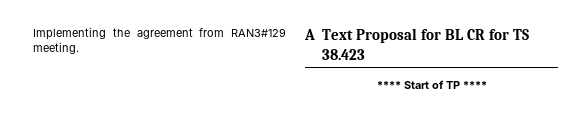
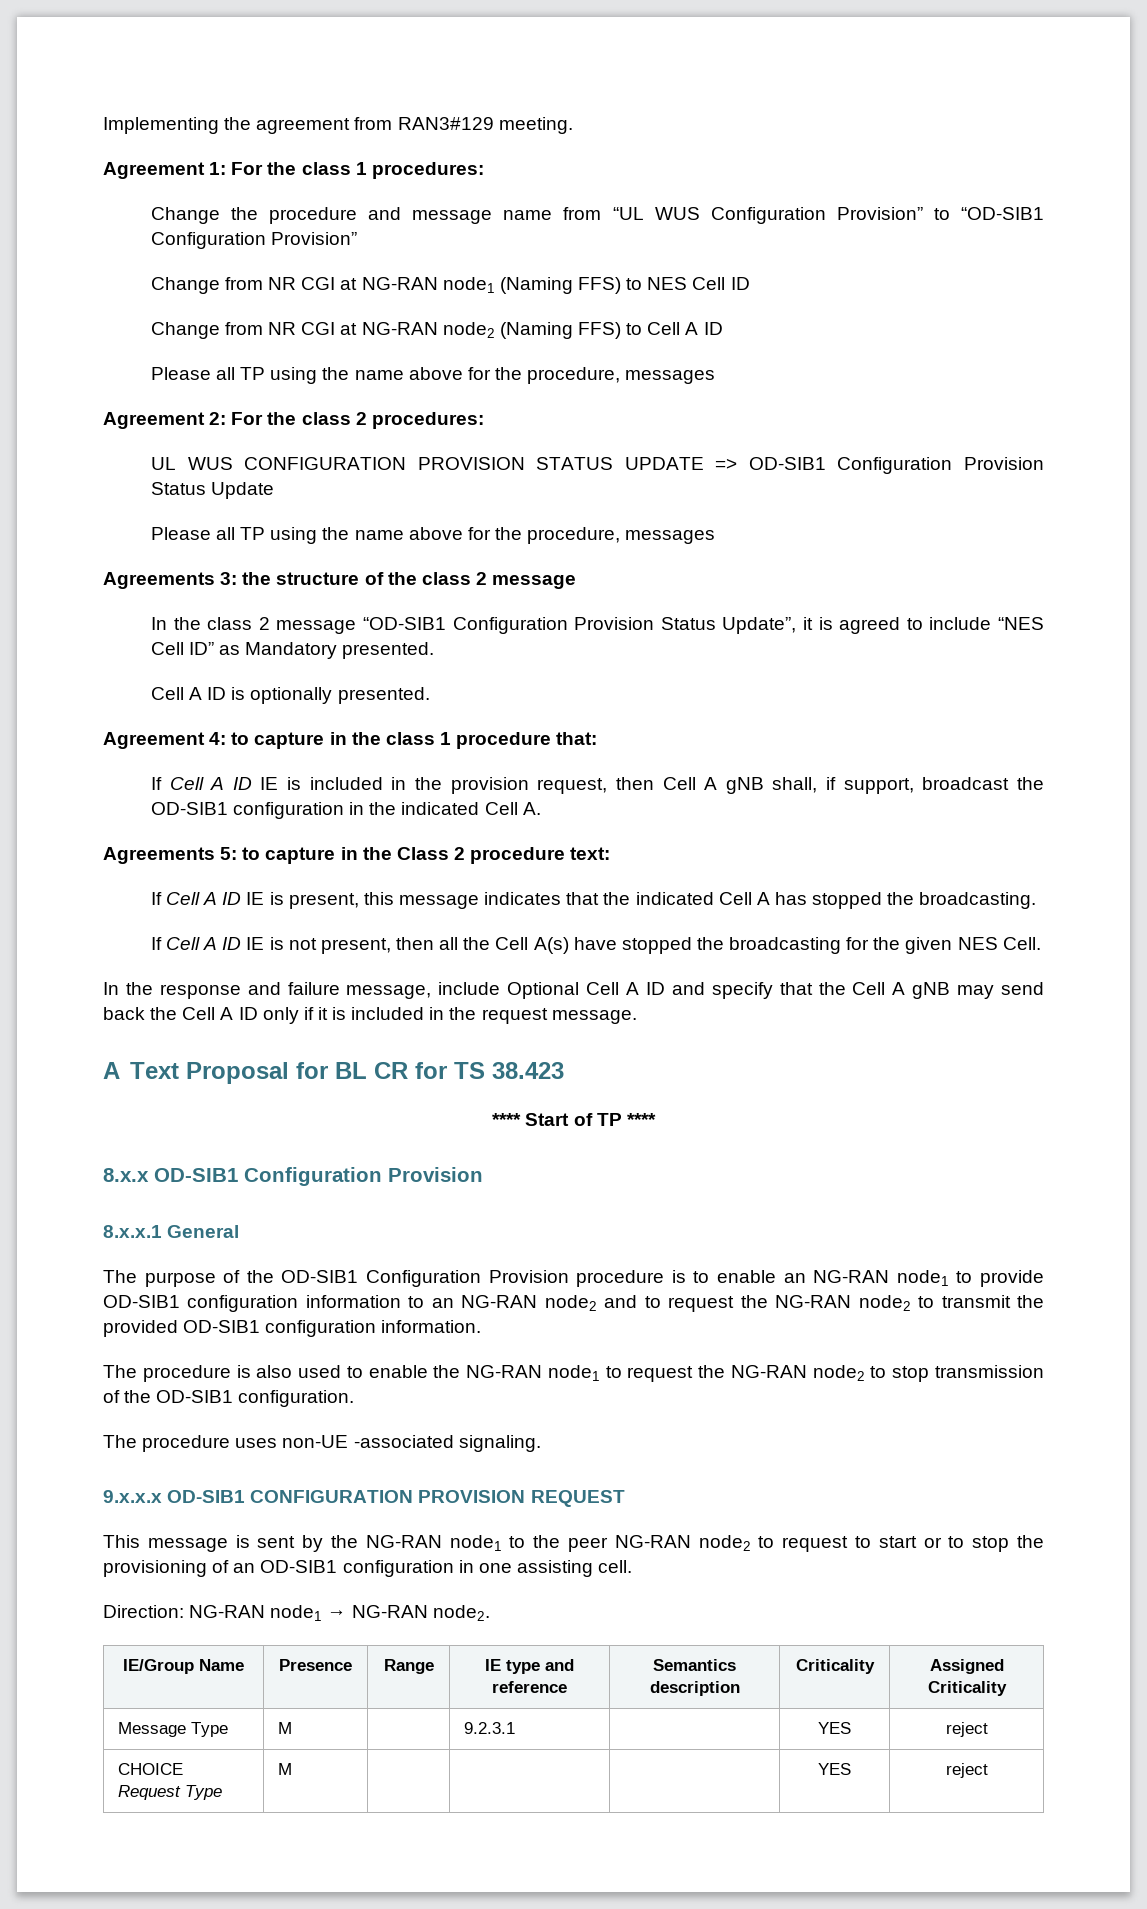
(79, 48) none -> [103,162,484,179] [150,207,1045,224] [150,232,358,249] [150,277,750,294] [150,322,723,339] [150,367,716,384] [103,412,484,429] [150,457,1044,474] [150,482,275,499] [150,527,716,544] [103,572,577,589] [150,617,1044,634] [150,642,435,659] [150,687,430,704] [103,732,598,749] [150,777,1044,794] [150,802,541,819] [103,847,611,864] [150,892,1037,909] [150,937,1041,954] [103,982,1045,999] [103,1007,637,1024] // Agreement 1: For the class 1 procedures: // Change the procedure and message name from “UL WUS Configuration Provision” to “OD-SIB1 Configuration Provision” // Change from NR CGI at NG-RAN node1 (Naming FFS) to NES Cell ID // Change from NR CGI at NG-RAN node2 (Naming FFS) to Cell A ID // Please all TP using the name above for the procedure, messages // Agreement 2: For the class 2 procedures: // UL WUS CONFIGURATION PROVISION STATUS UPDATE => OD-SIB1 Configuration Provision Status Update // Please all TP using the name above for the procedure, messages // Agreements 3: the structure of the class 2 message // In the class 2 message “OD-SIB1 Configuration Provision Status Update”, it is agreed to include “NES Cell ID” as Mandatory presented. // Cell A ID is optionally presented. // Agreement 4: to capture in the class 1 procedure that: // If Cell A ID IE is included in the provision request, then Cell A gNB shall, if support, broadcast the OD-SIB1 configuration in the indicated Cell A. // Agreements 5: to capture in the Class 2 procedure text: // If Cell A ID IE is present, this message indicates that the indicated Cell A has stopped the broadcasting. // If Cell A ID IE is not present, then all the Cell A(s) have stopped the broadcasting for the given NES Cell. // In the response and failure message, include Optional Cell A ID and specify that the Cell A gNB may send back the Cell A ID only if it is included in the request message.
(487, 85) none -> [103,1167,483,1186] [103,1225,240,1238] [103,1270,1045,1287] [103,1295,1044,1312] [103,1320,482,1337] [103,1365,1044,1382] [103,1390,355,1407] [103,1435,541,1452] [103,1490,625,1507] [103,1535,1044,1552] [103,1560,633,1577] [103,1605,490,1621] [123,1659,244,1674] [279,1659,352,1671] [383,1659,434,1674] [485,1659,574,1674] [492,1681,567,1693] [653,1659,736,1671] [649,1681,740,1696] [795,1659,875,1674] [929,1659,1004,1674] [927,1681,1007,1696] [118,1722,229,1737] [278,1722,293,1734] [464,1722,516,1734] [818,1722,851,1734] [945,1722,988,1737] [118,1763,184,1775] [118,1785,223,1800] [278,1763,293,1775] [818,1763,851,1775] [945,1763,988,1778] // 8.x.x OD-SIB1 Configuration Provision // 8.x.x.1 General // The purpose of the OD-SIB1 Configuration Provision procedure is to enable an NG-RAN node1 to provide OD-SIB1 configuration information to an NG-RAN node2 and to request the NG-RAN node2 to transmit the provided OD-SIB1 configuration information. // The procedure is also used to enable the NG-RAN node1 to request the NG-RAN node2 to stop transmission of the OD-SIB1 configuration. // The procedure uses non-UE -associated signaling. // 9.x.x.x OD-SIB1 CONFIGURATION PROVISION REQUEST // This message is sent by the NG-RAN node1 to the peer NG-RAN node2 to request to start or to stop the provisioning of an OD-SIB1 configuration in one assisting cell. // Direction: NG-RAN node1 → NG-RAN node2. // IE/Group Name | Presence | Range | IE type and reference | Semantics description | Criticality | Assigned Criticality // Message Type | M | | 9.2.3.1 | | YES | reject // CHOICE Request Type | M | | | | YES | reject

